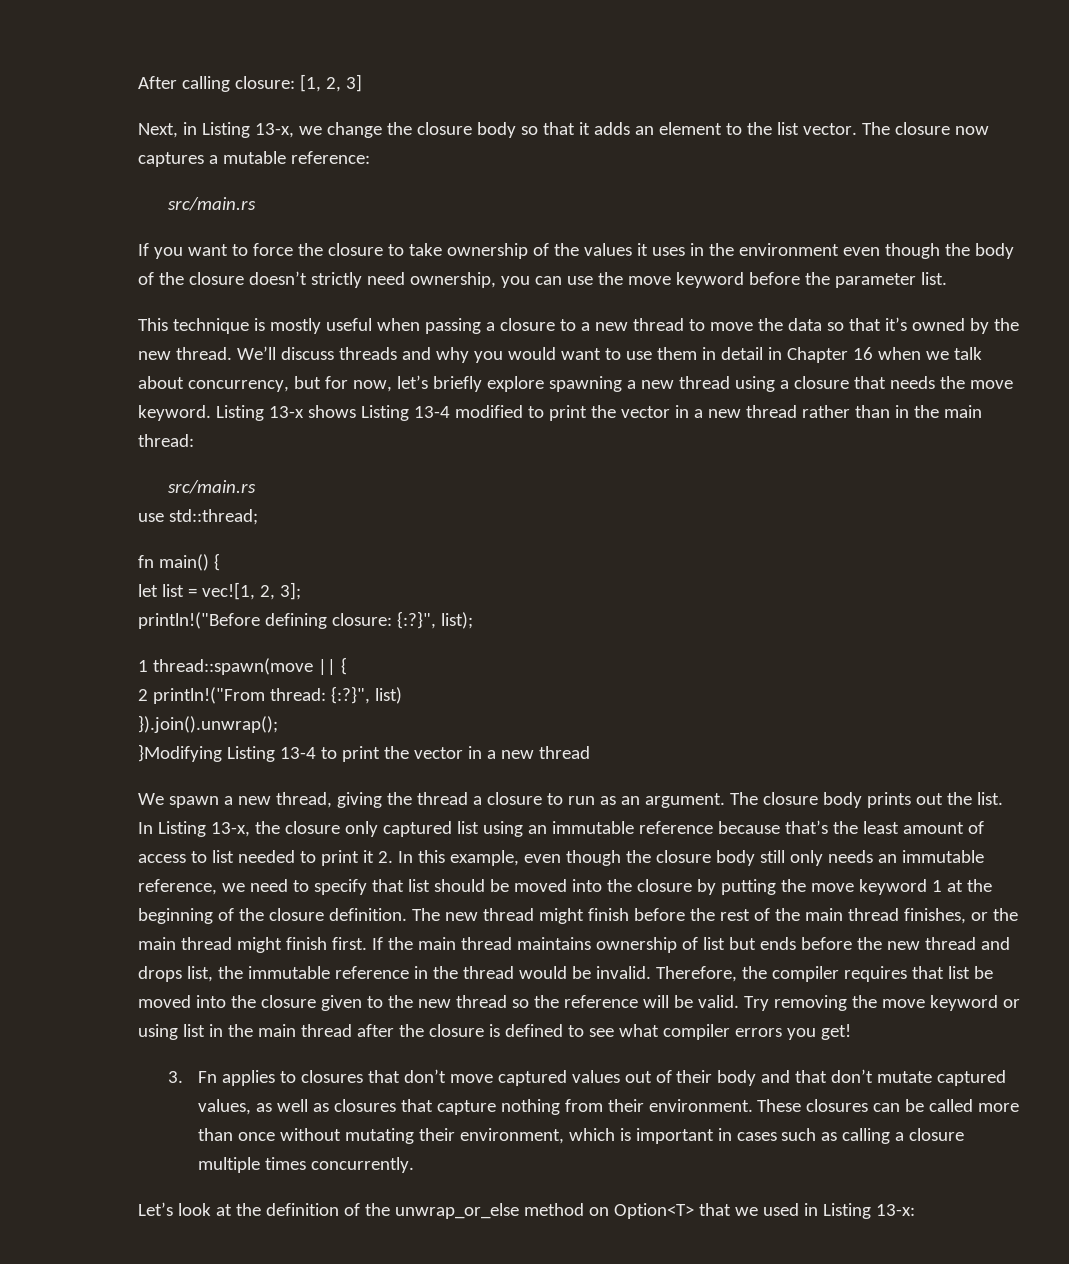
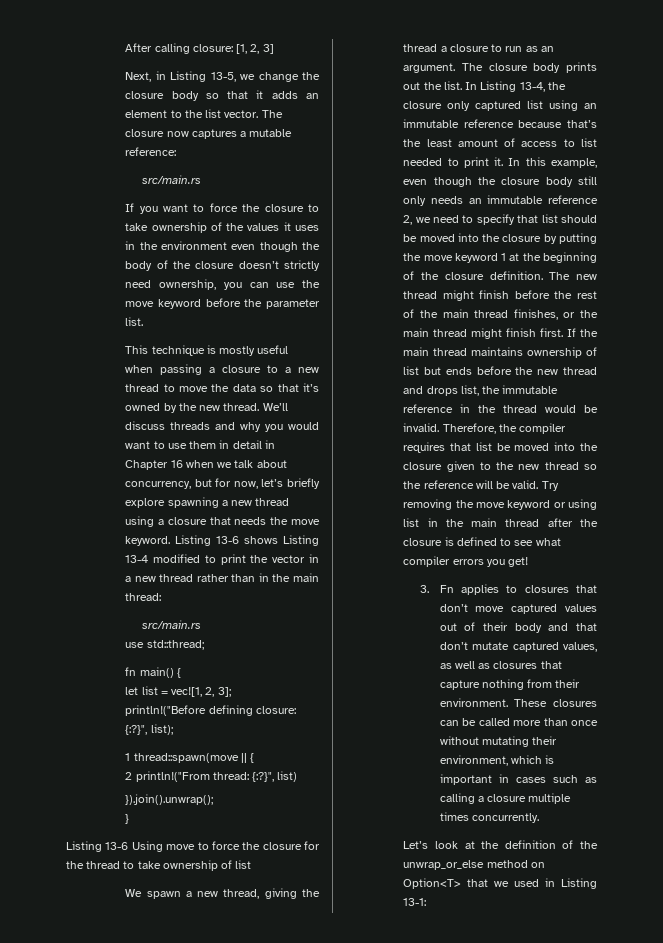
[254,123,294,138] 13-x, -> [210,72,236,82] 13-5,
[268,406,304,418] 13-x -> [216,536,240,544] 13-6
[137,744,590,762] }Modifying Listing 13-4 to print the vector in a new thread -> [125,814,130,824] [66,841,320,852] [66,860,252,871] } // Listing 13-6 Using move to force the closure for the thread to take ownership of list
[210,822,250,837] 13-x, -> [519,82,545,92] 13-4,
[362,850,393,863] it 2. -> [494,157,504,166] it.
[137,879,217,895] reference, -> [548,195,598,204] [403,215,413,225] reference 2,
[875,1204,915,1216] 13-x: -> [403,898,427,906] 13-1:

